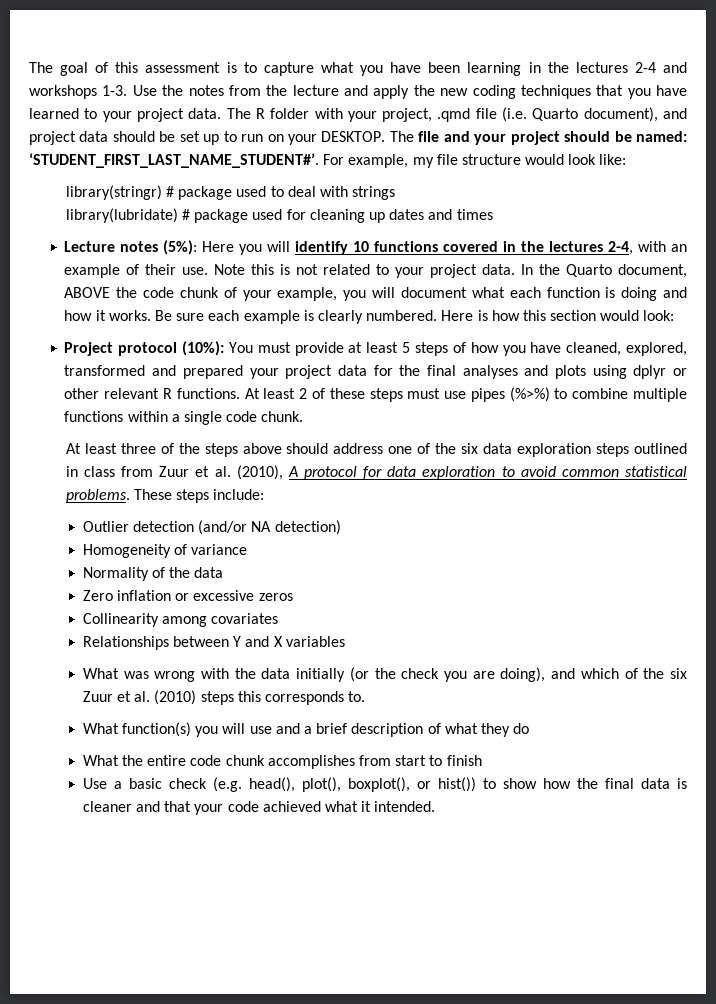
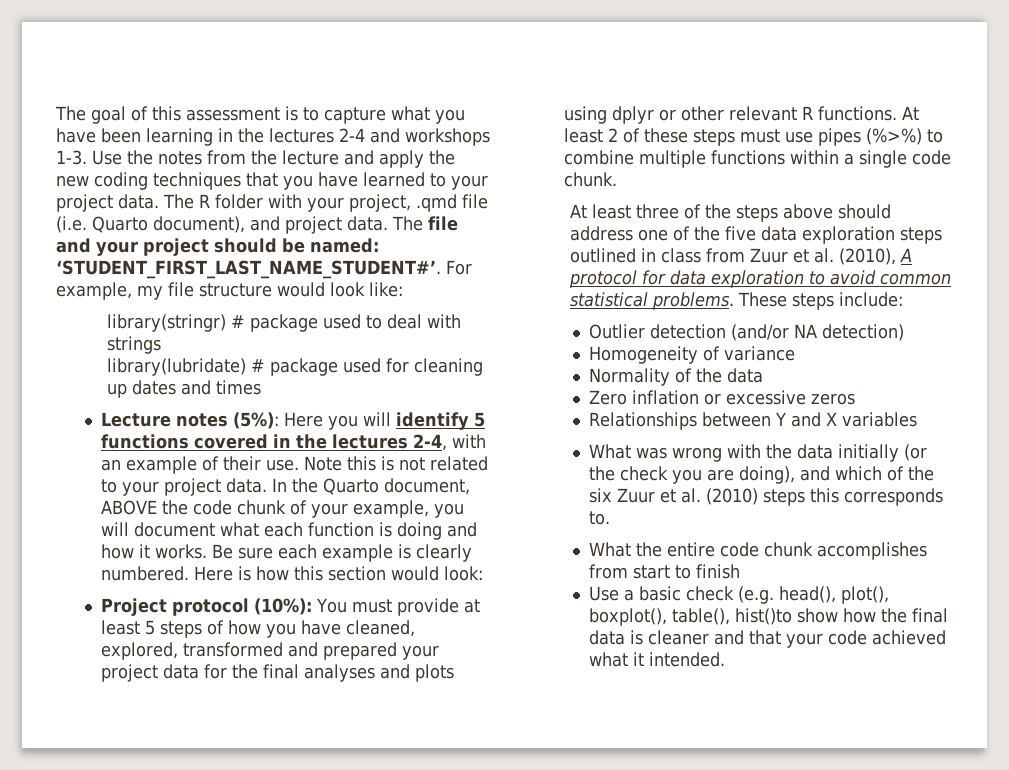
[79,131,386,145] data should be set up to run on your DESKTOP. -> [347,216,388,231] data.
[353,241,370,252] 10 -> [474,412,486,427] 5
[461,443,479,454] six -> [724,226,756,241] five
[82,613,279,627] // Collinearity among covariates -> (856, 399) none
[82,722,530,737] // What function(s) you will use and a brief description of what they do -> (611, 518) none
[416,777,496,792] or hist()) to -> [672,608,793,625] table(), hist()to

